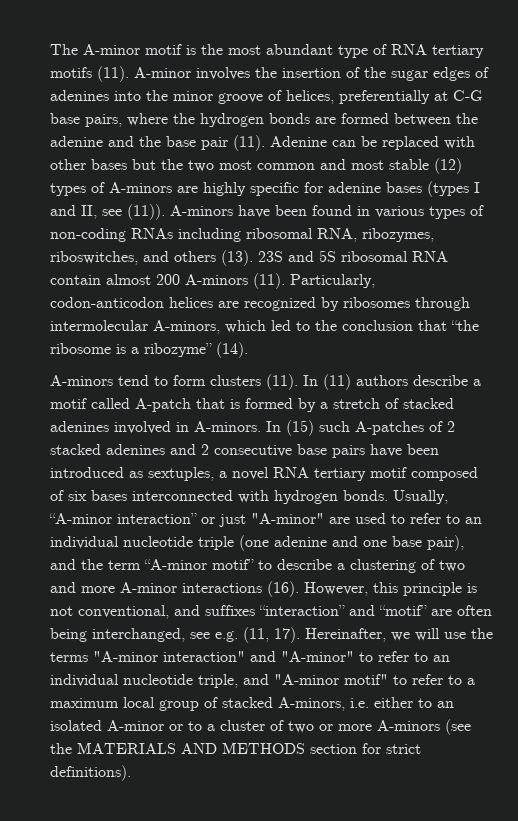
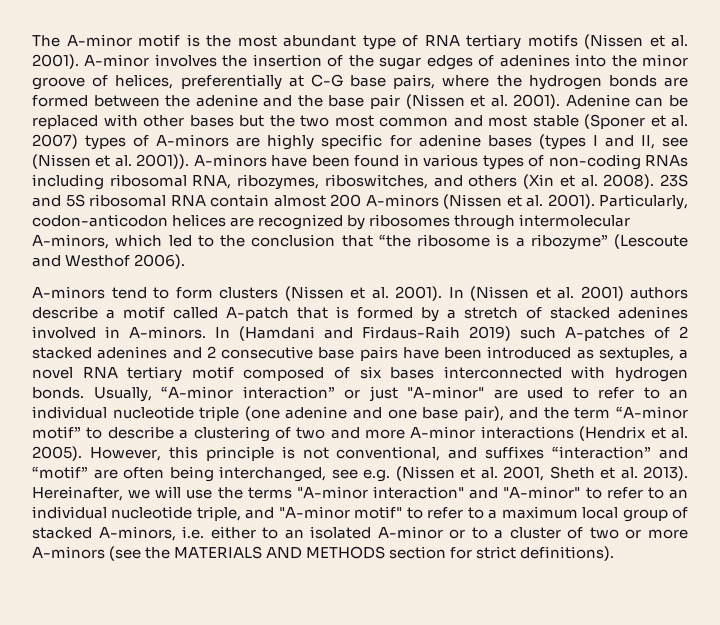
[97,66,129,82] (11). -> [584,34,688,49] [32,54,79,69] (Nissen et al. 2001).
[233,135,265,151] (11). -> [405,94,561,109] (Nissen et al. 2001).
[434,158,462,174] (12) -> [584,114,688,129] [32,134,78,149] (Sponer et al. 2007)
[127,204,165,220] (11)). -> [32,154,190,169] (Nissen et al. 2001)).
[221,250,253,266] (13). -> [523,174,655,189] (Xin et al. 2008).
[253,273,285,289] (11). -> [443,194,595,209] (Nissen et al. 2001).
[216,342,248,358] (14). -> [614,234,688,249] [32,254,186,269] (Lescoute and Westhof 2006).
[266,374,351,390] (11). In (11) -> [284,286,624,301] (Nissen et al. 2001). In (Nissen et al. 2001)
[286,420,314,436] (15) -> [239,326,511,341] (Hamdani and Firdaus-Raih 2019)
[267,581,299,597] (16). -> [579,426,688,441] [32,446,82,461] (Hendrix et al. 2005).
[243,627,300,643] (11, 17). -> [395,466,688,481] (Nissen et al. 2001, Sheth et al. 2013).

